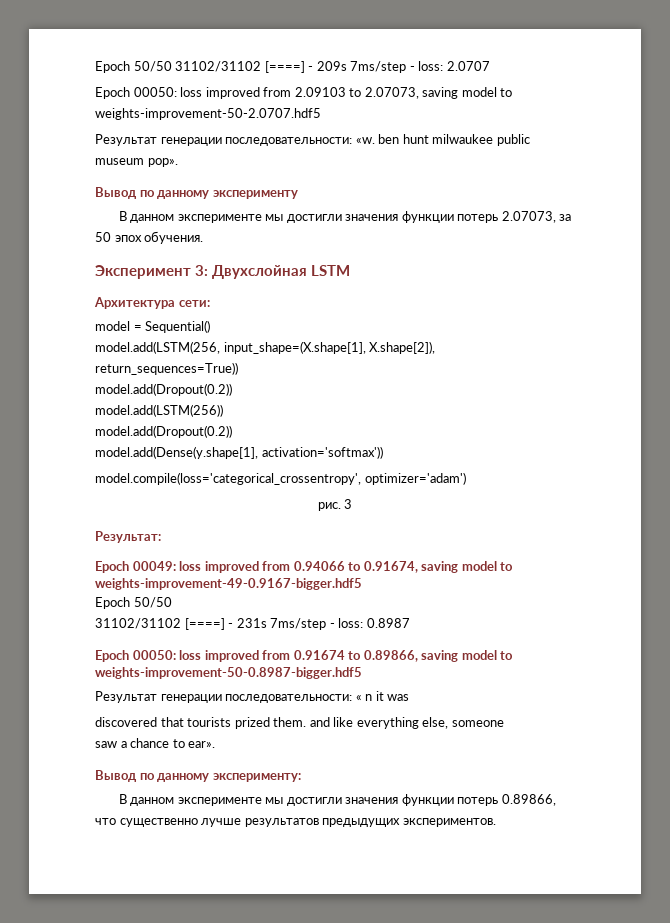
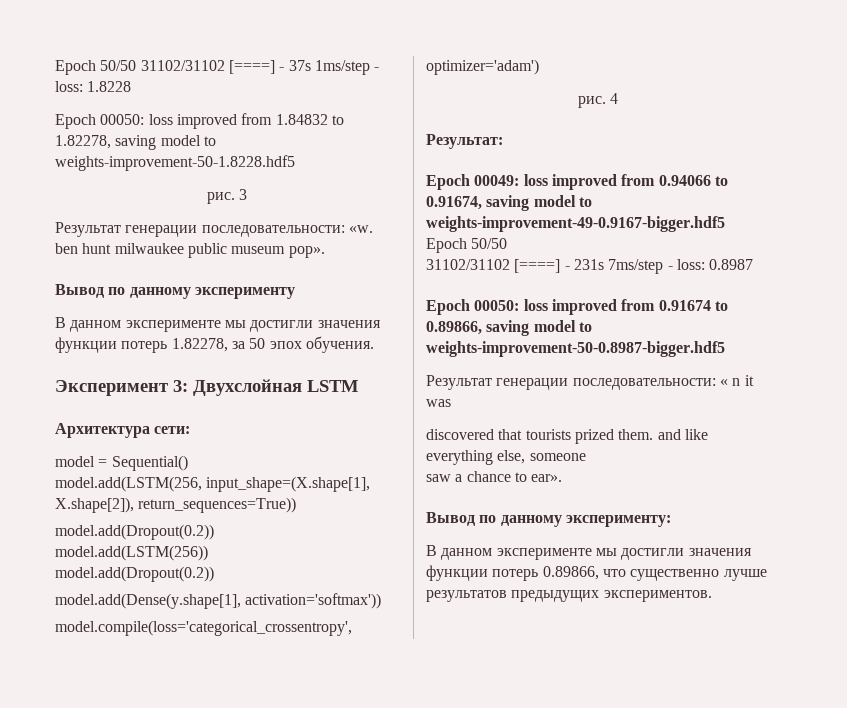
[316,61,490,73] [95,87,513,99] [95,108,321,120] 209s 7ms/step - loss: 2.0707 // Epoch 00050: loss improved from 2.09103 to 2.07073, saving model to weights-improvement-50-2.0707.hdf5 -> [288,60,380,75] [55,81,132,92] [55,113,344,129] [55,135,216,150] [55,155,295,171] [206,189,248,204] 37s 1ms/step - loss: 1.8228 // Epoch 00050: loss improved from 1.84832 to 1.82278, saving model to weights-improvement-50-1.8228.hdf5 // рис. 3
[501,211,556,223] 2.07073, -> [171,338,228,352] 1.82278,
[344,499,353,509] 3 -> [610,93,619,104] 4

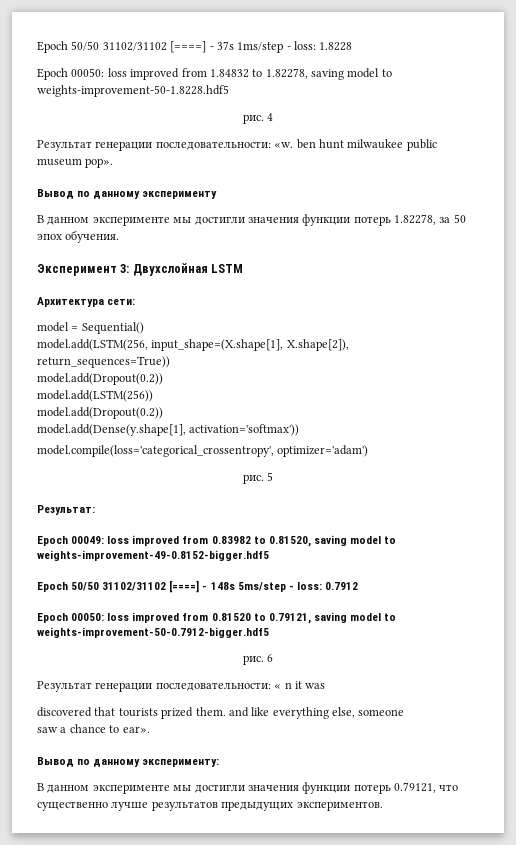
[239,189,248,200] 3 -> [267,113,274,121] 4
[610,93,619,104] 4 -> [267,472,274,481] 5
[658,175,728,186] [426,195,592,211] [426,216,725,232] [426,238,508,253] [426,259,754,274] [426,299,728,315] [426,320,592,336] [426,341,725,357] 0.94066 to 0.91674, saving model to weights-improvement-49-0.9167-bigger.hdf5 // Epoch 50/50 // 31102/31102 [====] - 231s 7ms/step - loss: 0.8987 // Epoch 00050: loss improved from 0.91674 to 0.89866, saving model to weights-improvement-50-0.8987-bigger.hdf5 -> [211,535,397,547] [37,550,269,561] [37,580,358,593] [37,612,397,624] [37,627,269,638] [242,654,274,665] 0.83982 to 0.81520, saving model to weights-improvement-49-0.8152-bigger.hdf5 // Epoch 50/50 31102/31102 [====] - 148s 5ms/step - loss: 0.7912 // Epoch 00050: loss improved from 0.81520 to 0.79121, saving model to weights-improvement-50-0.7912-bigger.hdf5 // рис. 6
[542,566,599,580] 0.89866, -> [394,782,436,793] 0.79121,

